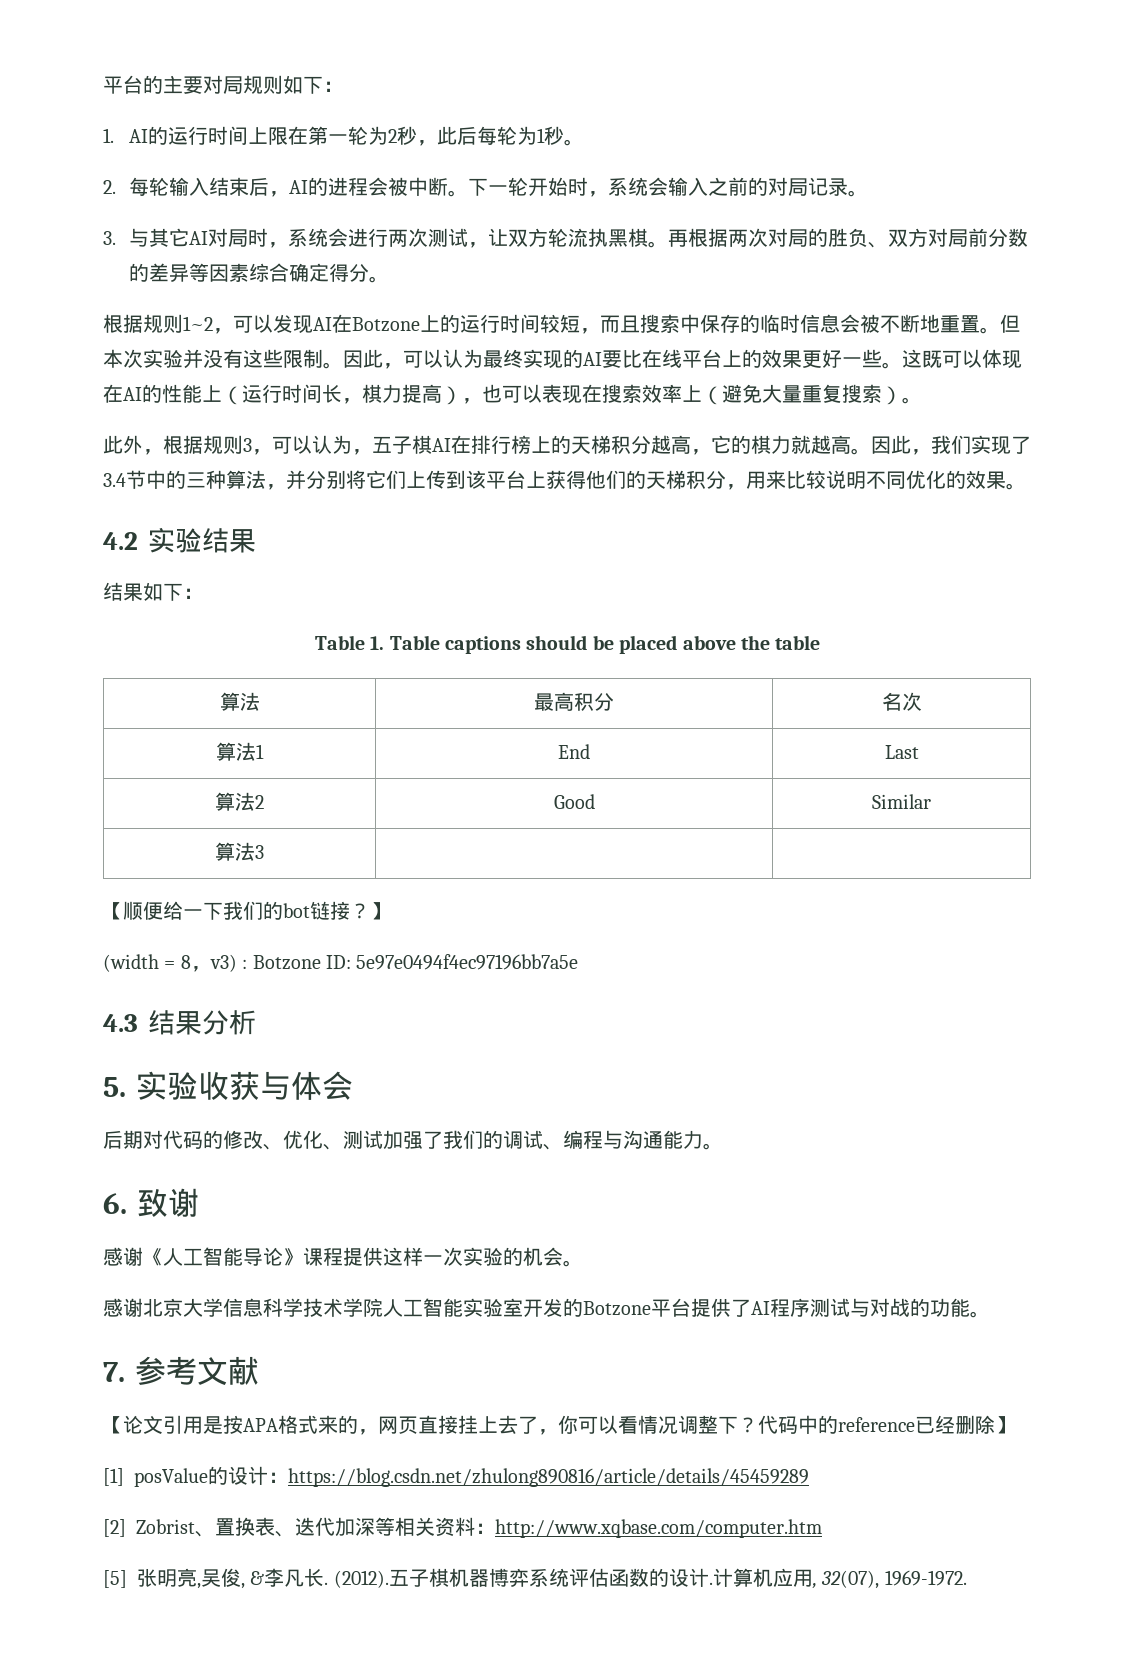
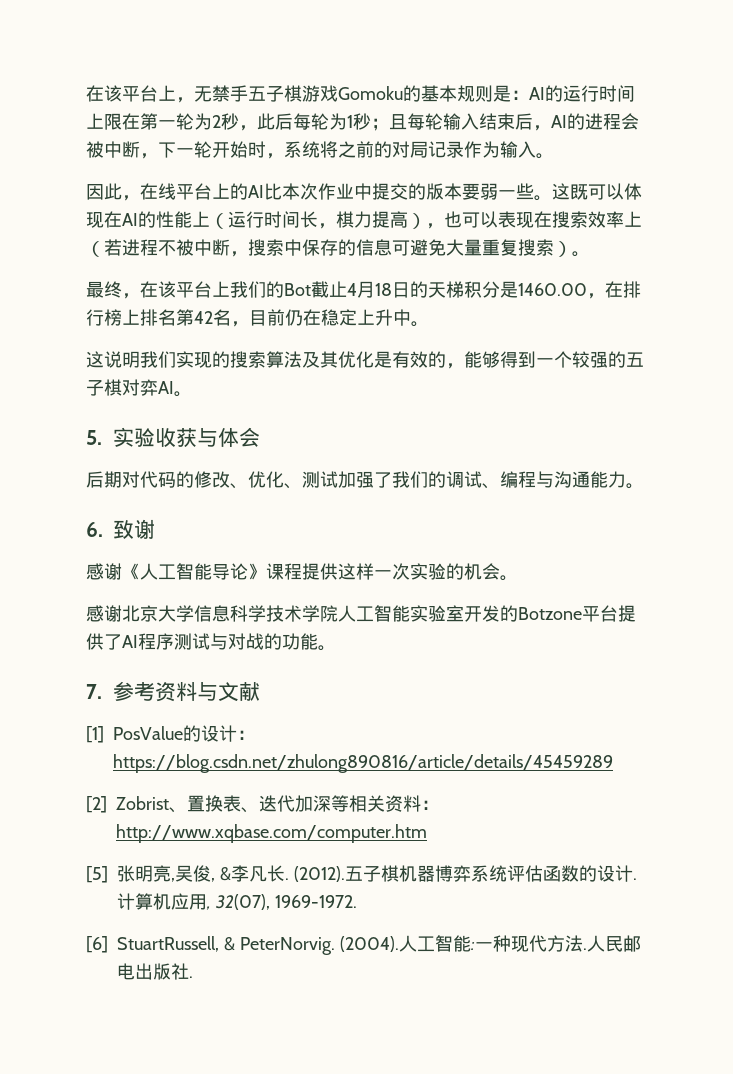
[103,75,343,94] [103,128,114,143] 平台的主要对局规则如下： // 1. -> [86,85,529,103] 在该平台上，无禁手五子棋游戏Gomoku的基本规则是：
[564,139,585,146] [103,180,116,194] 。 // 2. -> [371,114,407,131] ；且
[448,190,469,197] 。 -> [140,153,158,159] ，
[648,177,709,196] 会输入 -> [320,141,338,158] 将
[848,190,869,197] [103,228,1029,248] [129,263,390,283] [103,314,1020,334] [103,349,842,369] 。 // 3.与其它AI对局时，系统会进行两次测试，让双方轮流执黑棋。再根据两次对局的胜负、双方对局前分数的差异等因素综合确定得分。 // 根据规则1~2，可以发现AI在Botzone上的运行时间较短，而且搜索中保存的临时信息会被不断地重置。但本次实验并没有这些限制。因此，可以认为最终实现的AI要比在线平台上的效果更好 -> [464,141,554,159] [86,183,498,201] 作为输入。 // 因此，在线平台上的AI比本次作业中提交的版本要弱
(722, 395) none -> [104,239,410,257] 若进程不被中断，搜索中保存的信息可
[103,435,931,455] 此外，根据规则3，可以认为，五子棋AI在排行榜上的天梯积分越高，它的棋力就越高。因此， -> [86,281,641,299] [86,309,429,327] [86,351,140,368] 最终，在该平台上我们的Bot截止4月18日的天梯积分是1460.00，在排行榜上排名第42名，目前仍在稳定上升中。 // 这说明
[1011,436,1031,454] [103,470,1026,490] [103,527,256,553] [103,582,203,601] [314,635,821,654] [219,692,260,711] [534,692,614,711] [881,692,922,711] [216,742,264,761] [558,744,590,759] [884,745,919,759] [215,792,264,811] [553,794,595,809] [872,794,931,809] [215,842,264,861] [103,901,390,920] [103,954,579,972] [103,1010,256,1035] 了3.4节中的三种算法，并分别将它们上传到该平台上获得他们的天梯积分，用来比较说明不同优化的效果。 // 4.2实验结果 // 结果如下： // Table 1. Table captions should be placed above the table // 算法 | 最高积分 | 名次 // 算法1 | End | Last // 算法2 | Good | Similar // 算法3 | | // 【顺便给一下我们的bot链接？】 // (width = 8，v3) : Botzone ID: 5e97e0494f4ec97196bb7a5e // 4.3结果分析 -> [212,351,644,369] [86,379,192,397] 的搜索算法及其优化是有效的，能够得到一个较强的五子棋对弈AI。
(197, 1370) none -> [155,682,219,702] 资料与
[103,1415,1015,1435] // 【论文引用是按APA格式来的，网页直接挂上去了，你可以看情况调整下？代码中的reference已经删除】 -> (261, 691) none
[134,1468,208,1487] posValue -> [113,726,184,740] PosValue
(967, 1578) none -> [86,935,641,955] [117,963,193,980] // [6] StuartRussell, & PeterNorvig. (2004).人工智能:一种现代方法.人民邮电出版社.

